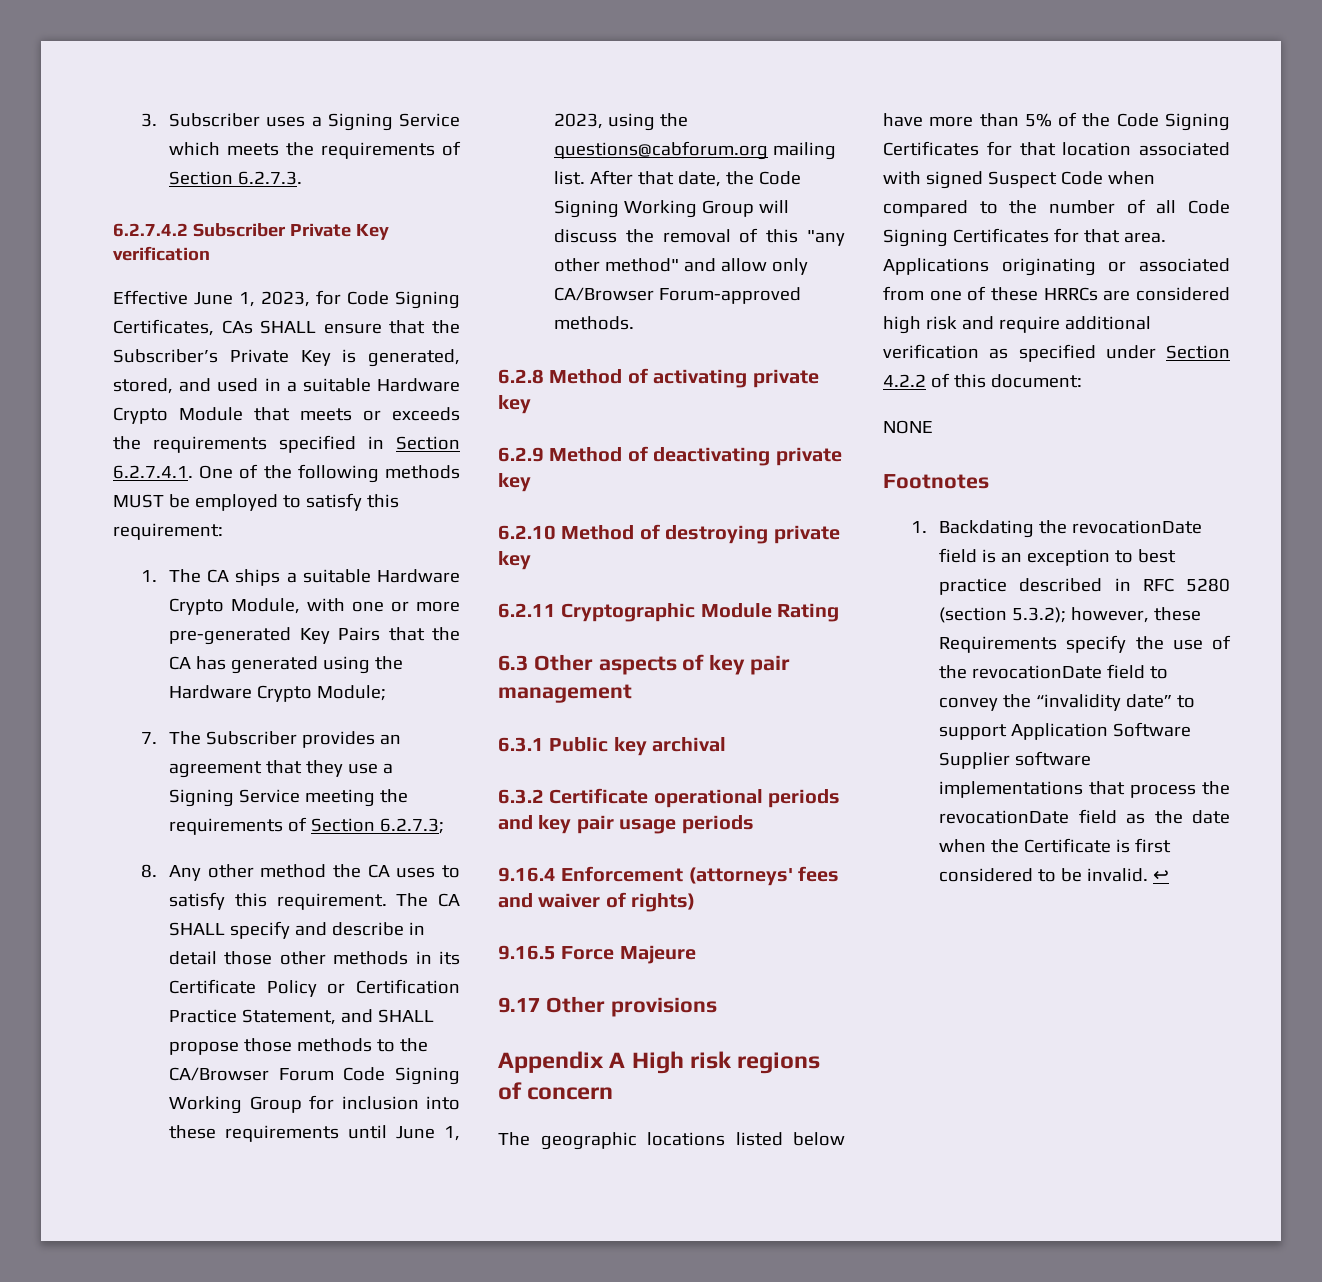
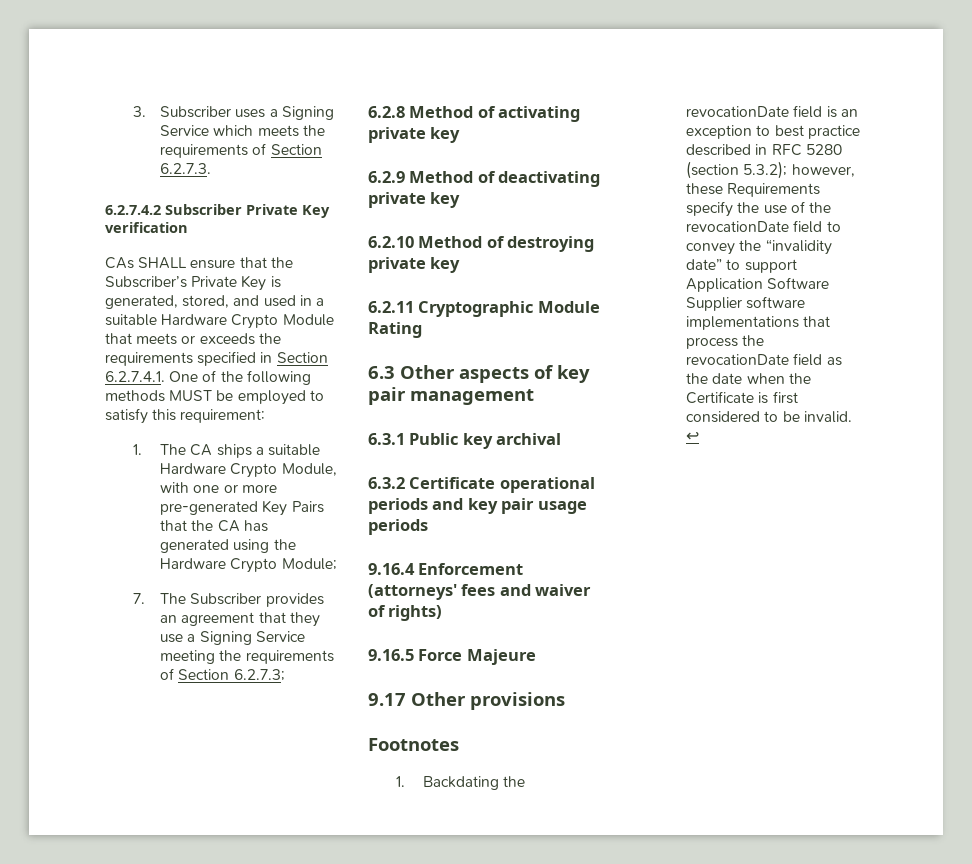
[113,290,460,309] [113,319,214,336] Effective June 1, 2023, for Code Signing Certificates, -> (188, 227) none
[141,864,460,881] [169,892,460,910] [169,921,425,939] [169,951,460,965] [169,979,460,997] [169,1009,434,1025] [169,1038,428,1055] [169,1067,460,1085] [169,1095,460,1114] [169,1125,460,1142] [554,113,689,131] [554,141,837,160] [554,170,801,187] [554,200,789,218] [554,228,845,246] [554,258,808,275] [554,287,802,304] [554,316,635,330] // 8. Any other method the CA uses to satisfy this requirement. The CA SHALL specify and describe in detail those other methods in its Certificate Policy or Certification Practice Statement, and SHALL propose those methods to the CA/Browser Forum Code Signing Working Group for inclusion into these requirements until June 1, 2023, using the questions@cabforum.org mailing list. After that date, the Code Signing Working Group will discuss the removal of this "any other method" and allow only CA/Browser Forum-approved methods. -> (285, 675) none
[498,1051,821,1074] [498,1082,614,1100] [498,1132,845,1150] [883,112,1230,131] [883,141,1230,156] [883,171,1155,189] [883,199,1230,217] [883,228,1166,247] [883,258,1230,276] [883,286,1230,301] [883,316,1151,334] [883,344,1230,362] [883,373,1082,388] [883,420,933,434] // Appendix A High risk regions of concern // The geographic locations listed below have more than 5% of the Code Signing Certificates for that location associated with signed Suspect Code when compared to the number of all Code Signing Certificates for that area. Applications originating or associated from one of these HRRCs are considered high risk and require additional verification as specified under Section 4.2.2 of this document: // NONE -> (565, 701) none

